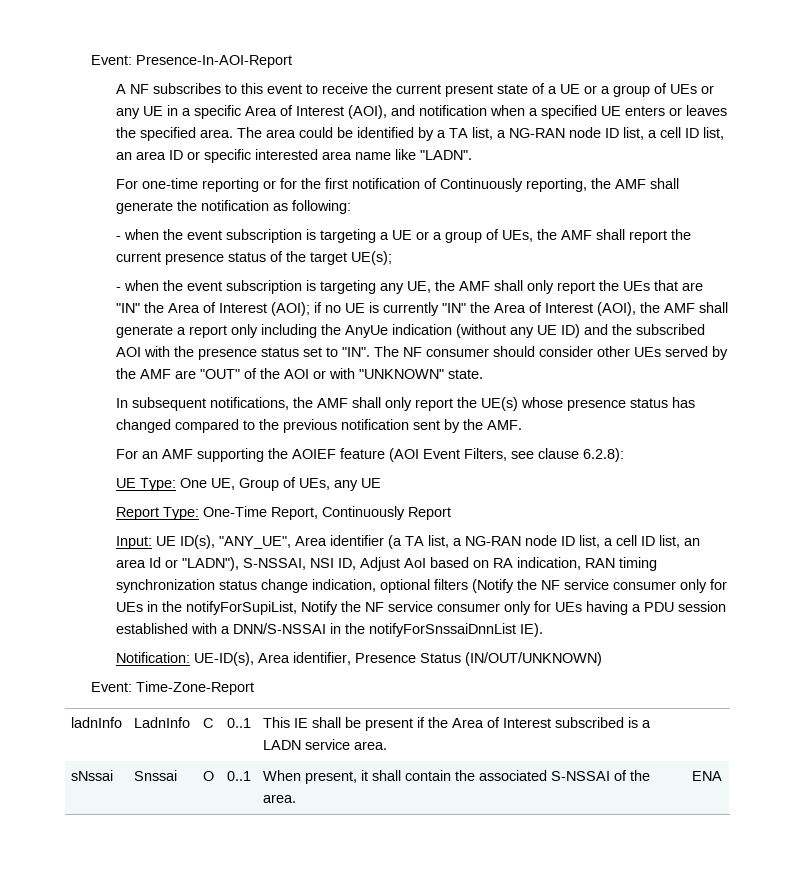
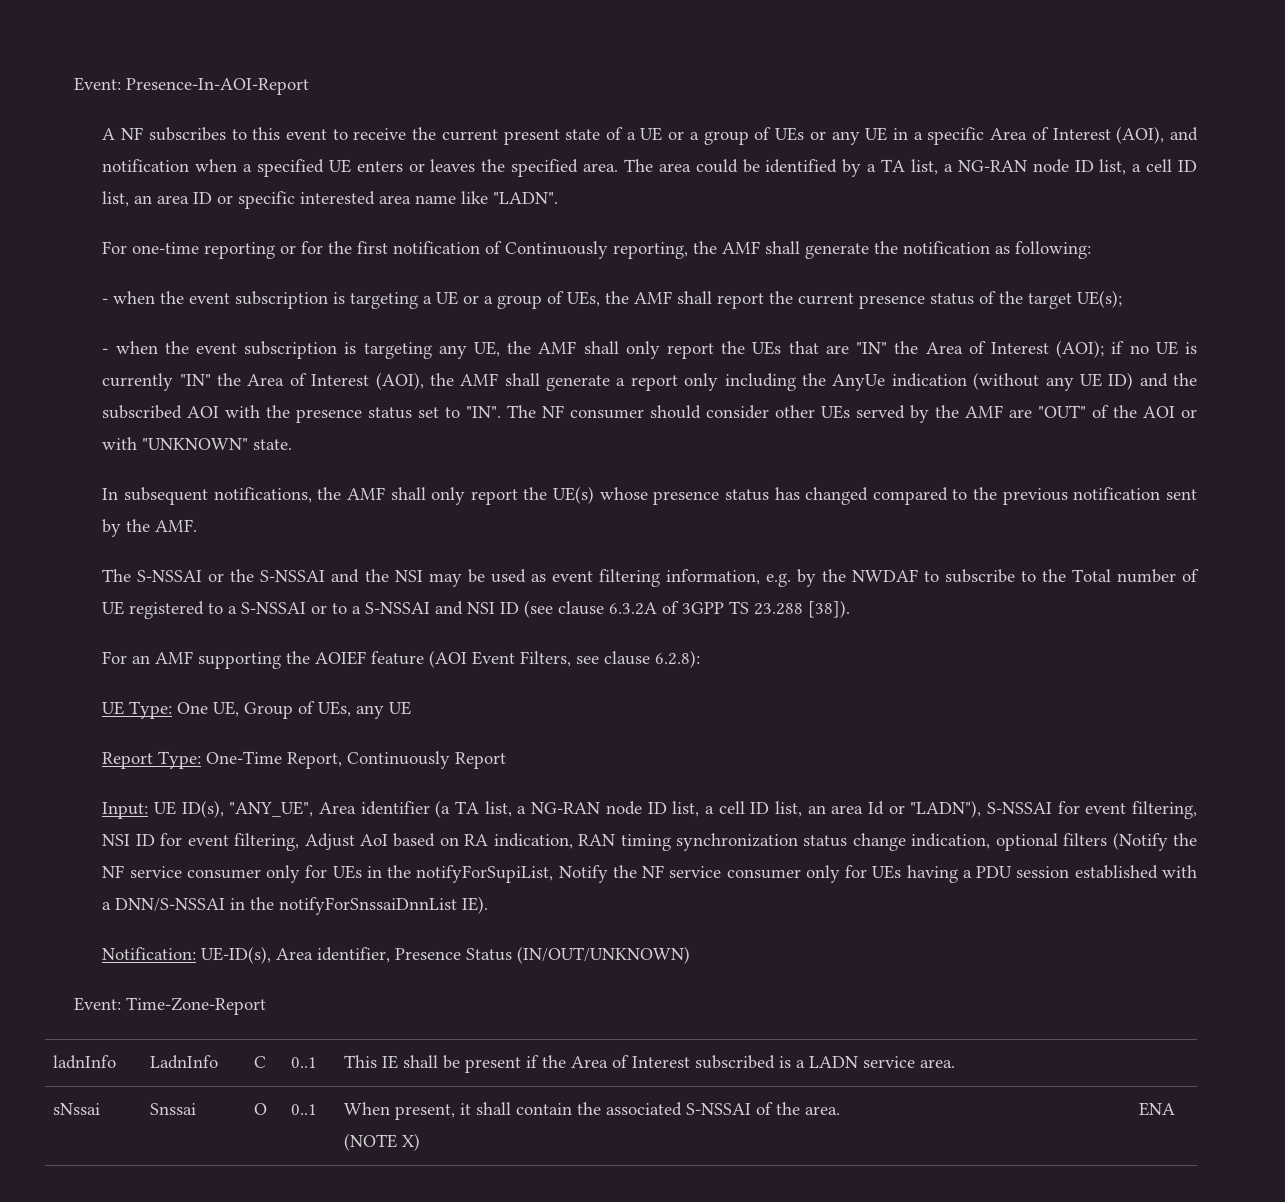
(523, 425) none -> [102,569,1200,587] [102,600,851,619] // The S-NSSAI or the S-NSSAI and the NSI may be used as event filtering information, e.g. by the NWDAF to subscribe to the Total number of UE registered to a S-NSSAI or to a S-NSSAI and NSI ID (see clause 6.3.2A of 3GPP TS 23.288 [38]).
[243,558,357,570] S-NSSAI, NSI ID, -> [986,801,1198,819] [102,833,300,851] S-NSSAI for event filtering, NSI ID for event filtering,
(296, 798) none -> [344,1133,421,1151] // (NOTE X)

